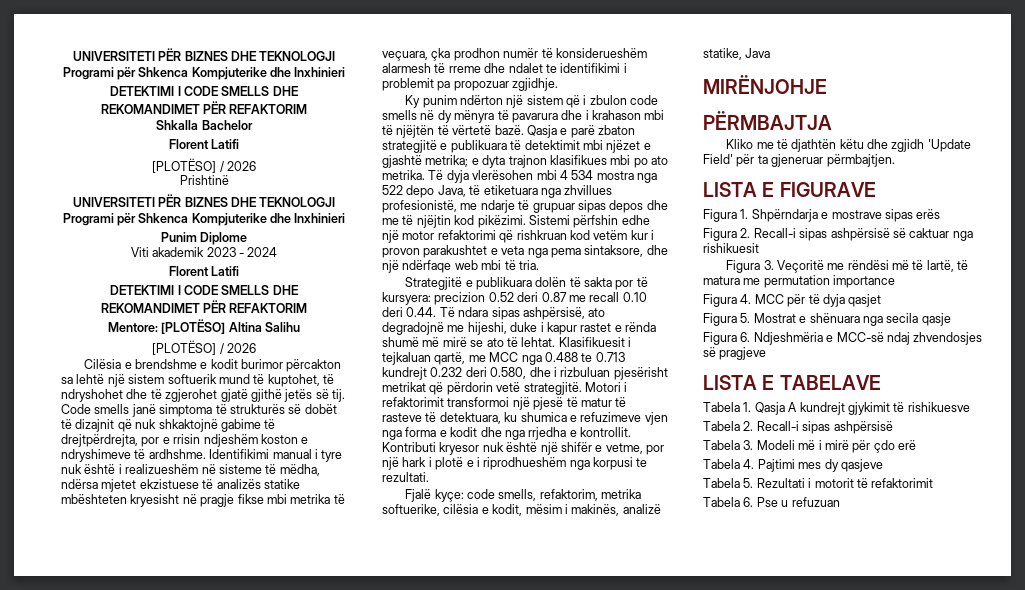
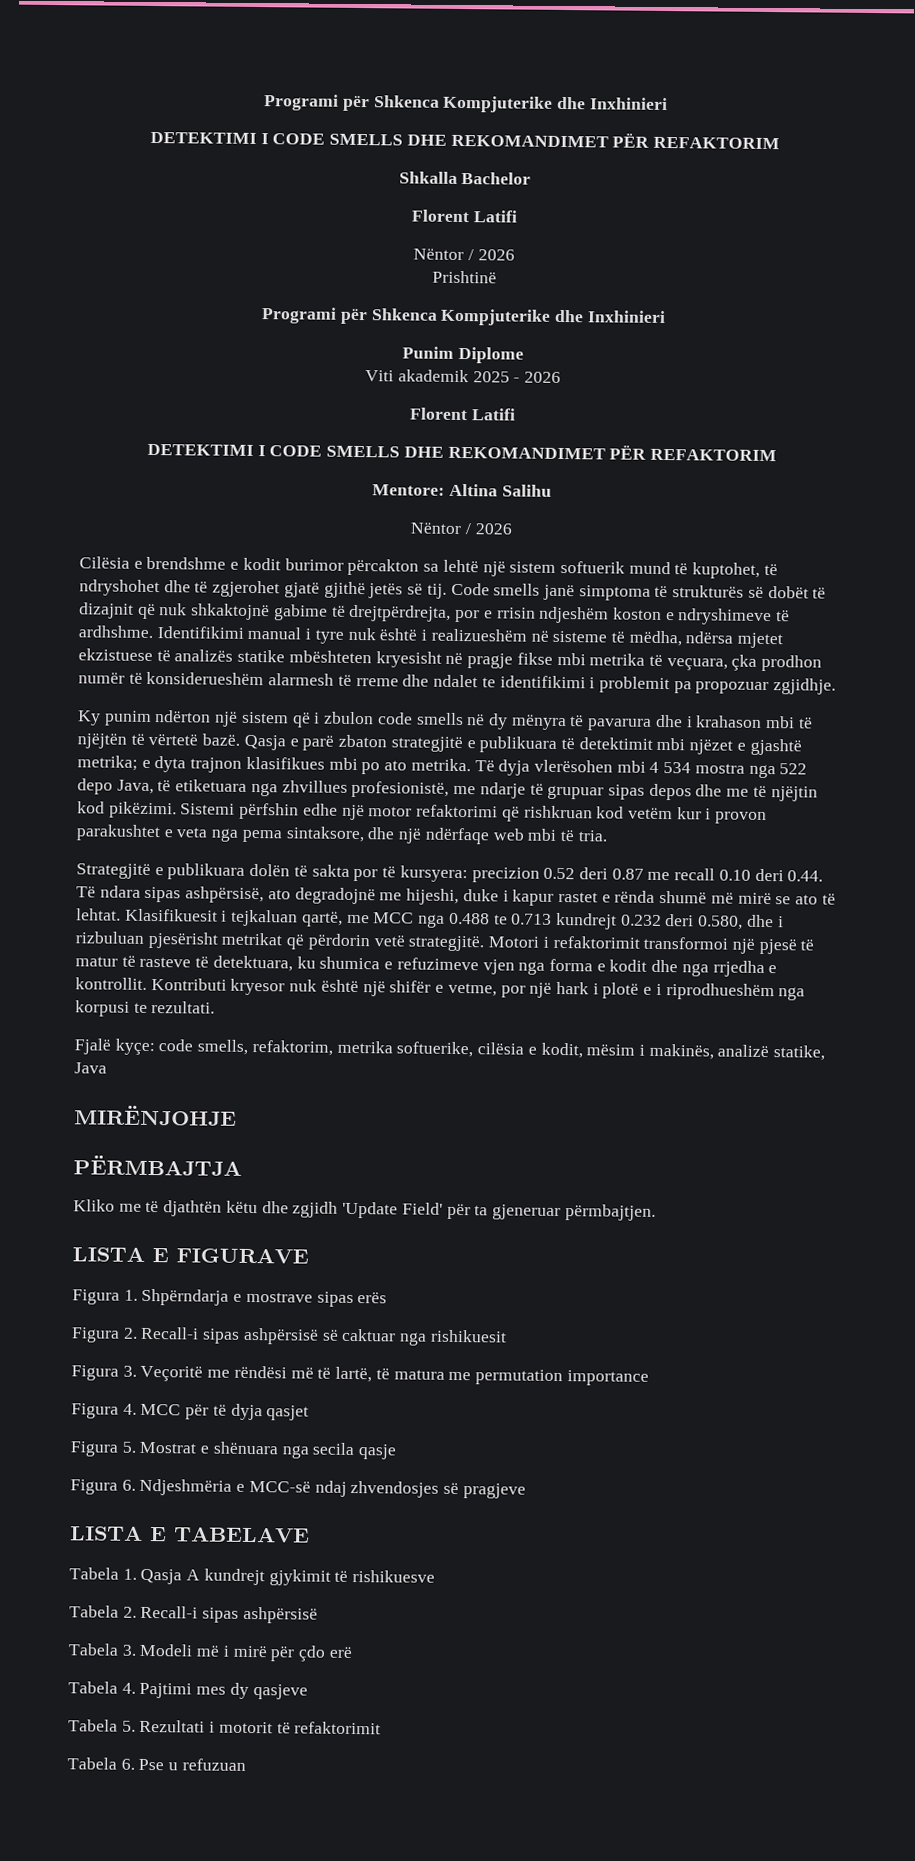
[72,48,336,61] UNIVERSITETI PËR BIZNES DHE TEKNOLOGJI // -> (264, 102) none
[152,158,217,173] [PLOTËSO] -> [413,248,465,261] Nëntor
[72,194,336,207] // UNIVERSITETI PËR BIZNES DHE TEKNOLOGJI -> (497, 277) none
[206,247,278,257] 2023 - 2024 -> [472,371,561,383] 2025 - 2026
[161,319,226,334] [PLOTËSO] -> (446, 490) none
[152,340,217,355] [PLOTËSO] -> [410,522,462,535] Nëntor

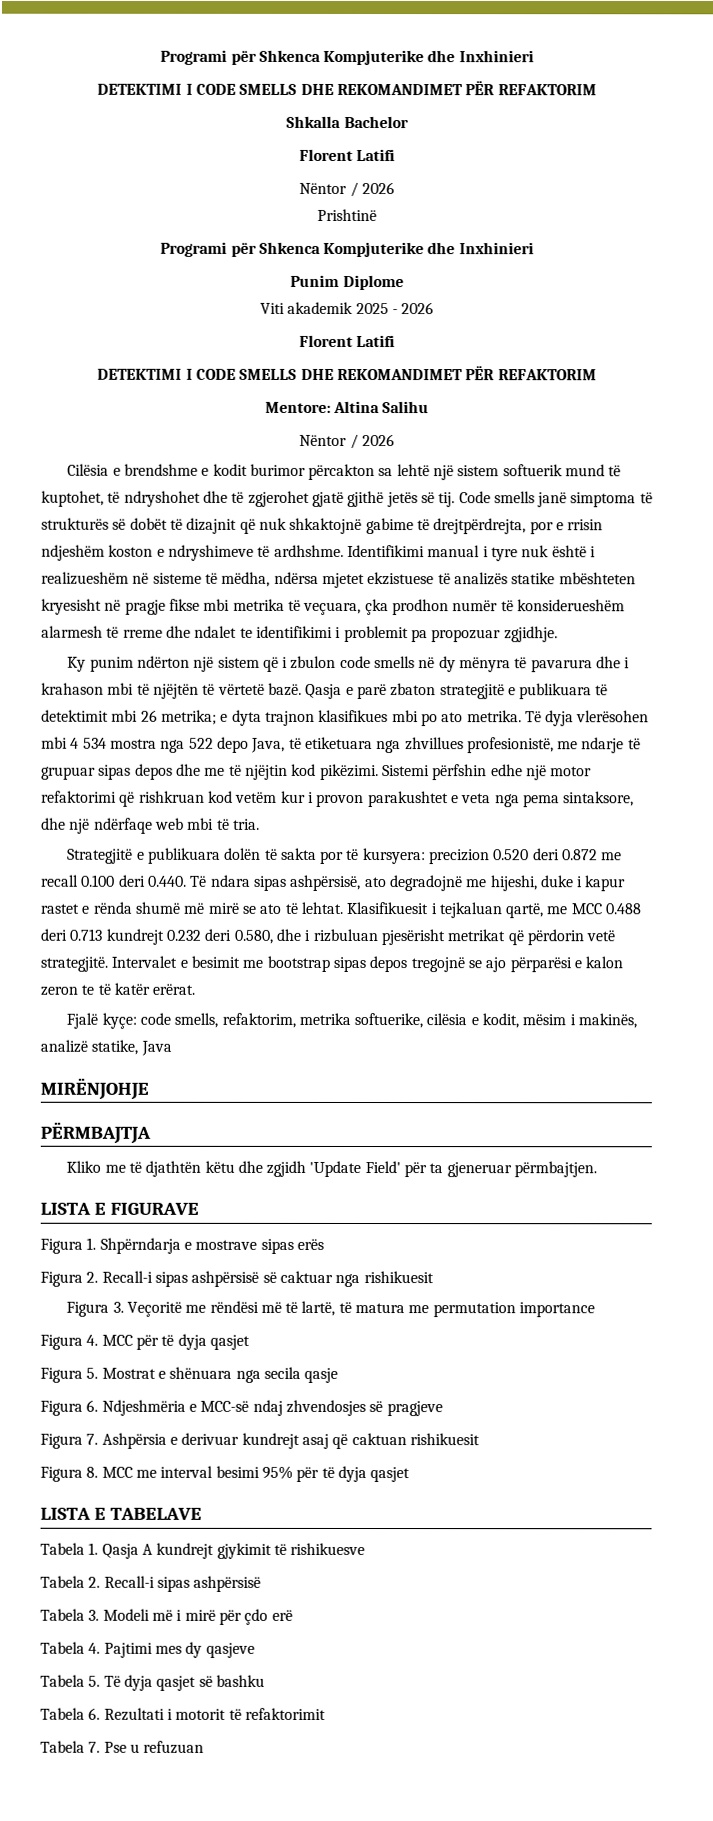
[689,738,802,756] njëzet e gjashtë -> [140,709,158,722] 26
[543,867,824,882] 0.52 deri 0.87 me recall 0.10 deri 0.44. -> [493,848,623,861] [41,874,187,887] 0.520 deri 0.872 me recall 0.100 deri 0.440.
[418,912,508,928] nga 0.488 te -> [605,903,643,915] [40,928,67,941] 0.488 deri
[488,935,815,955] [75,955,778,978] [75,977,806,1001] [75,1000,216,1017] Motori i refaktorimit transformoi një pjesë të matur të rasteve të detektuara, ku shumica e refuzimeve vjen nga forma e kodit dhe nga rrjedha e kontrollit. Kontributi kryesor nuk është një shifër e vetme, por një hark i plotë e i riprodhueshëm nga korpusi te rezultati. -> [111,955,624,973] [40,982,196,996] Intervalet e besimit me bootstrap sipas depos tregojnë se ajo përparësi e kalon zeron te të katër erërat.
(526, 1491) none -> [40,1432,480,1449] [40,1465,411,1483] // Figura 7. Ashpërsia e derivuar kundrejt asaj që caktuan rishikuesit // Figura 8. MCC me interval besimi 95% për të dyja qasjet
(136, 1726) none -> [103,1674,265,1691] [40,1707,101,1720] Të dyja qasjet së bashku // Tabela 6.
[120,1758,135,1770] 6. -> [88,1741,101,1753] 7.

